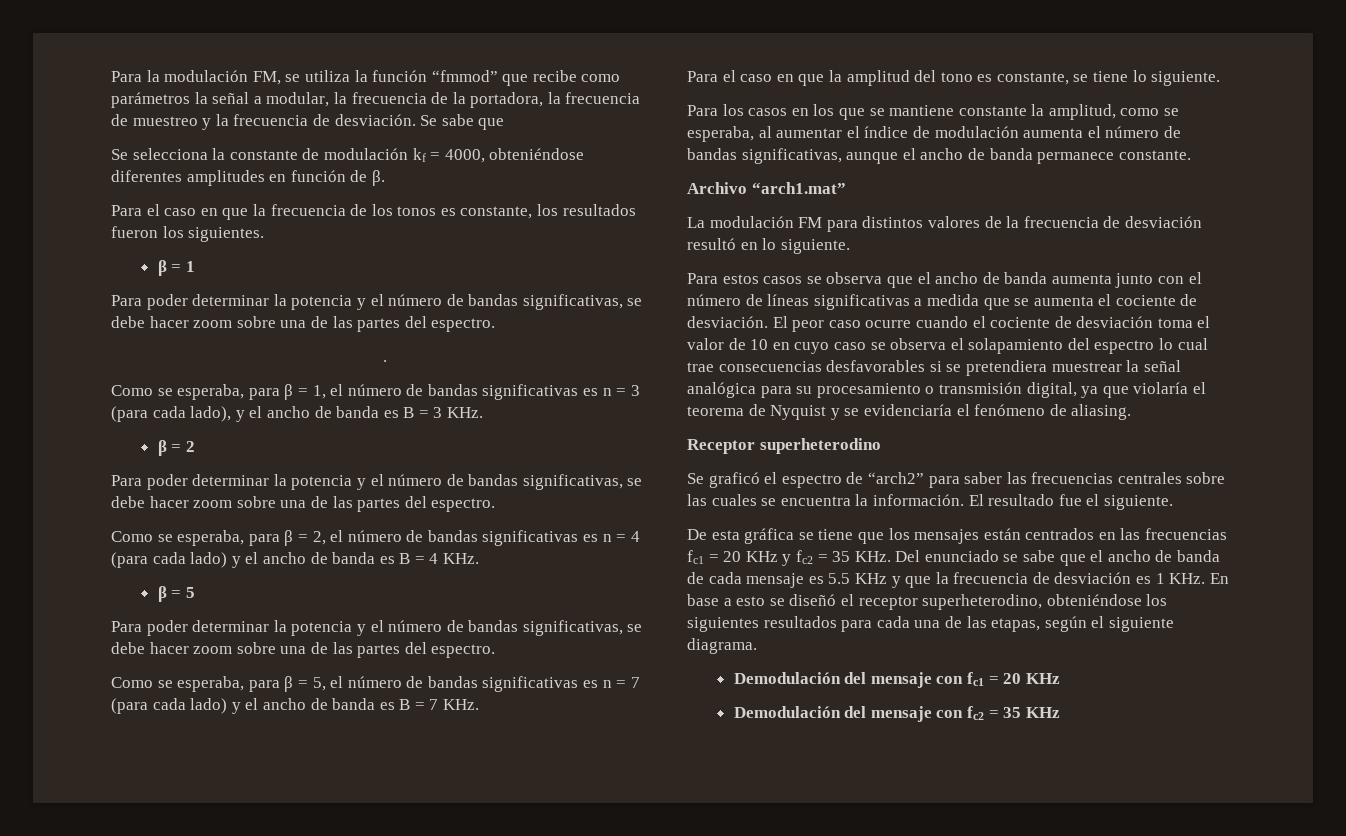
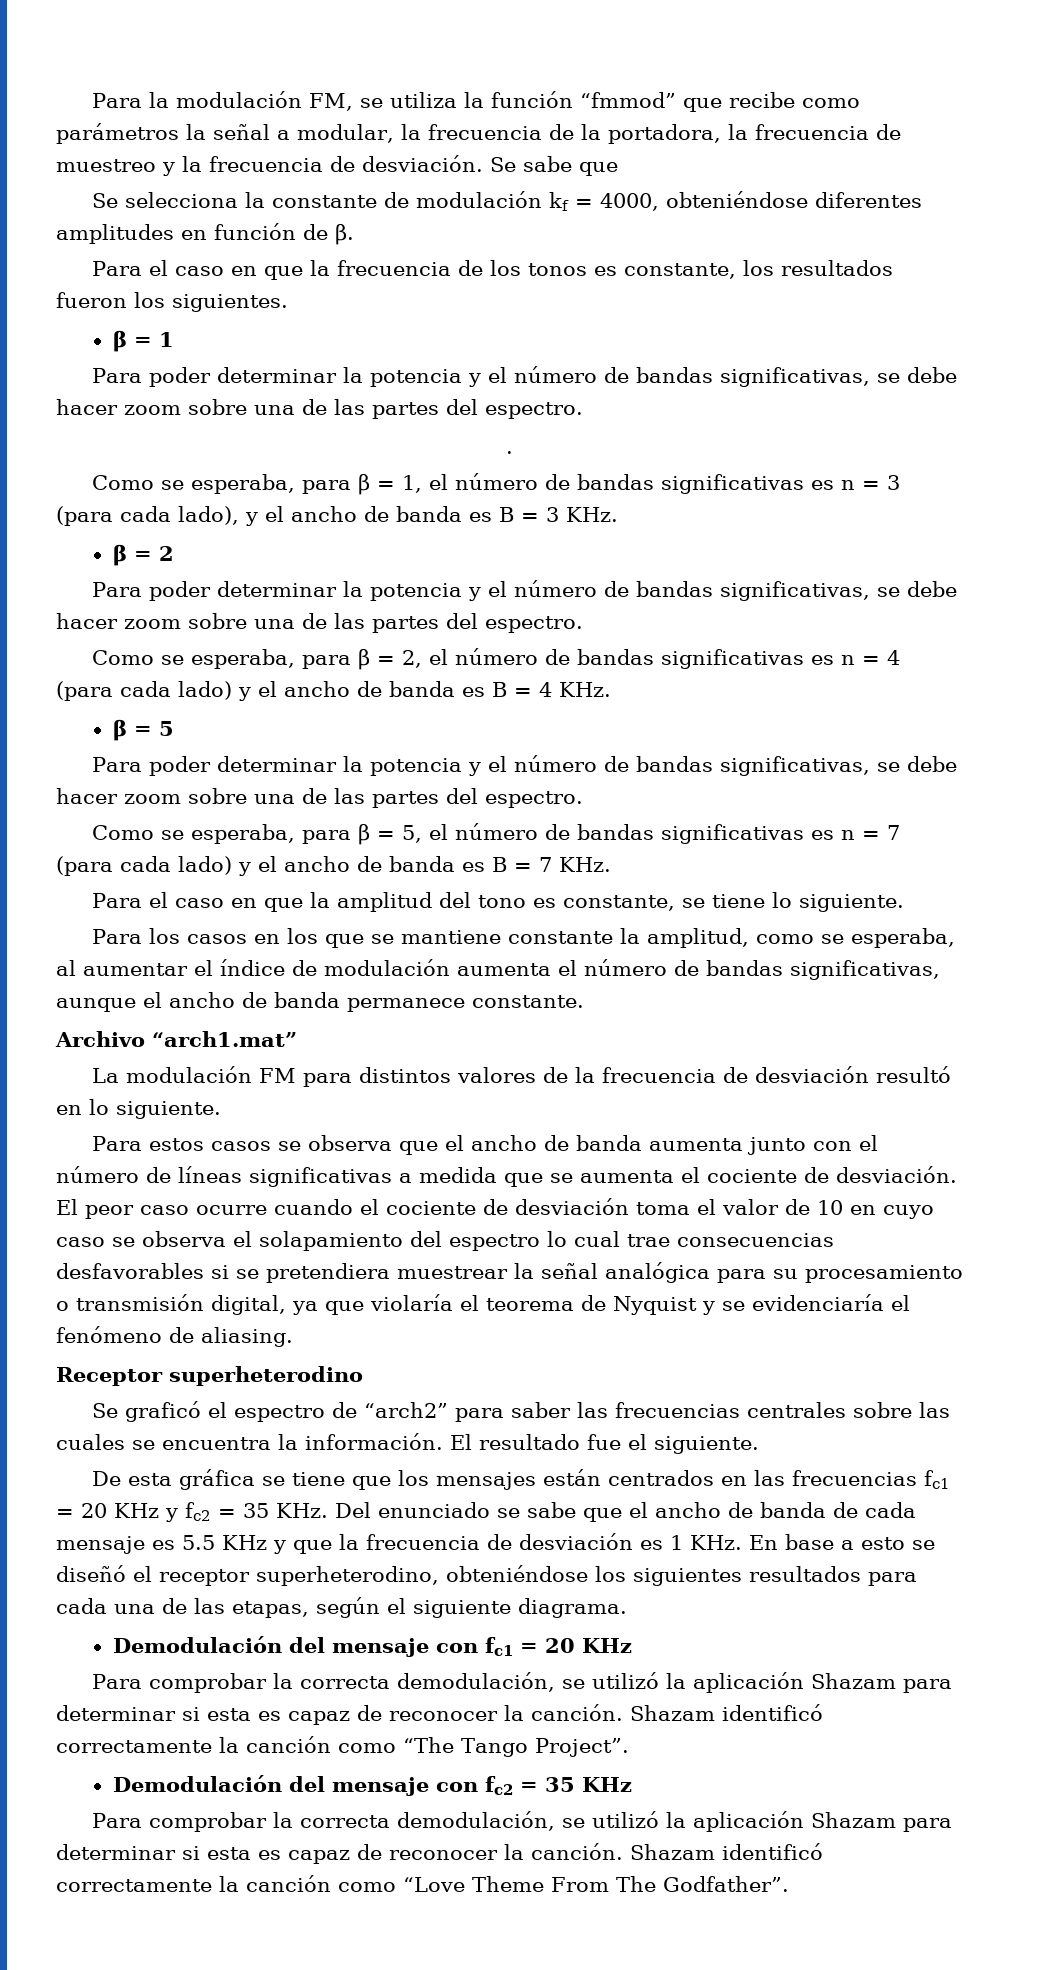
(1060, 678) none -> [91,1672,952,1693] [56,1704,823,1725] [56,1736,629,1757] // Para comprobar la correcta demodulación, se utilizó la aplicación Shazam para determinar si esta es capaz de reconocer la canción. Shazam identificó correctamente la canción como “The Tango Project”.
(1060, 712) none -> [91,1811,952,1832] [56,1843,823,1864] [56,1875,789,1892] // Para comprobar la correcta demodulación, se utilizó la aplicación Shazam para determinar si esta es capaz de reconocer la canción. Shazam identificó correctamente la canción como “Love Theme From The Godfather”.

